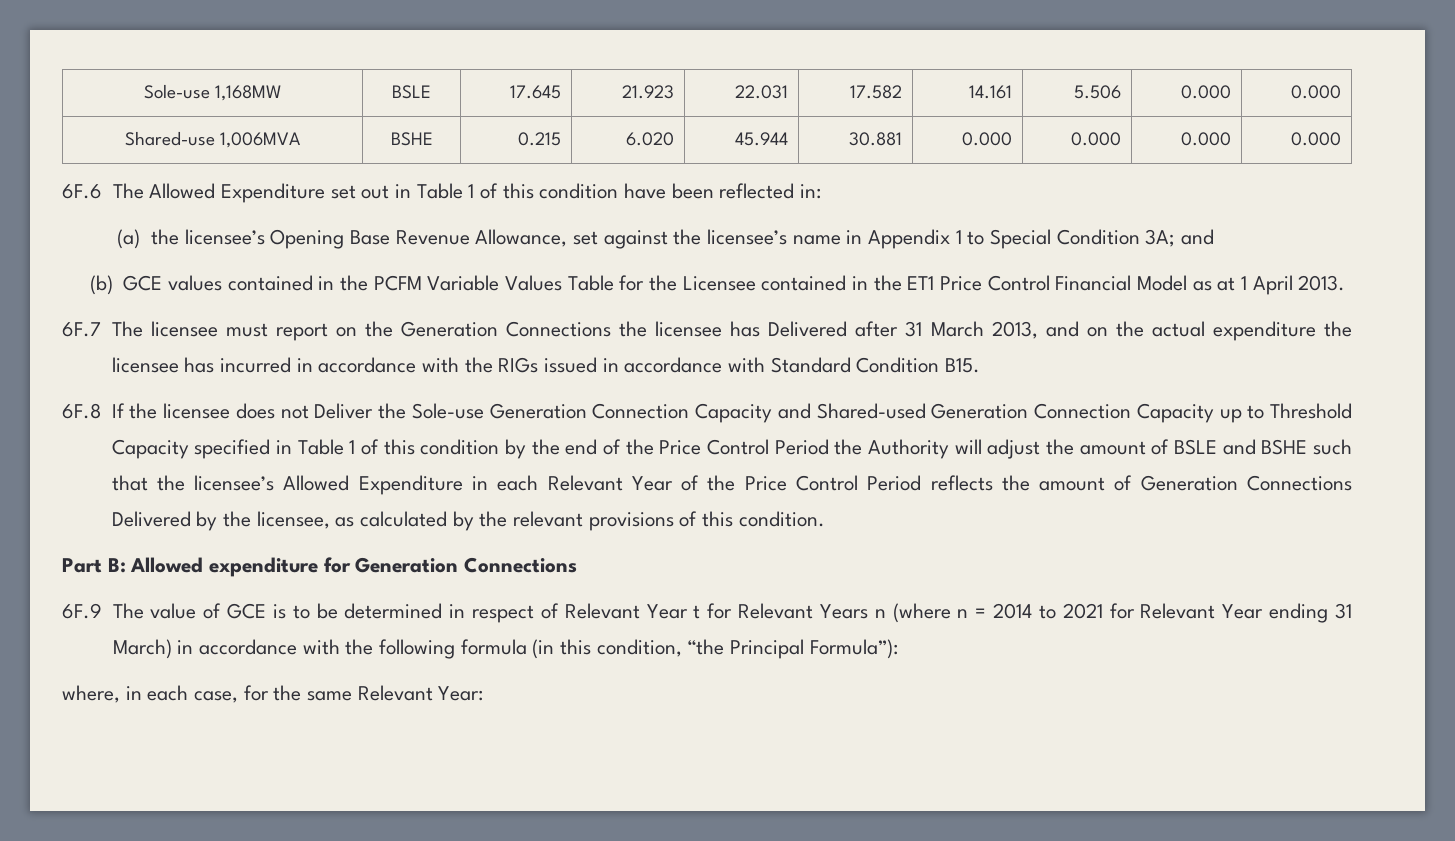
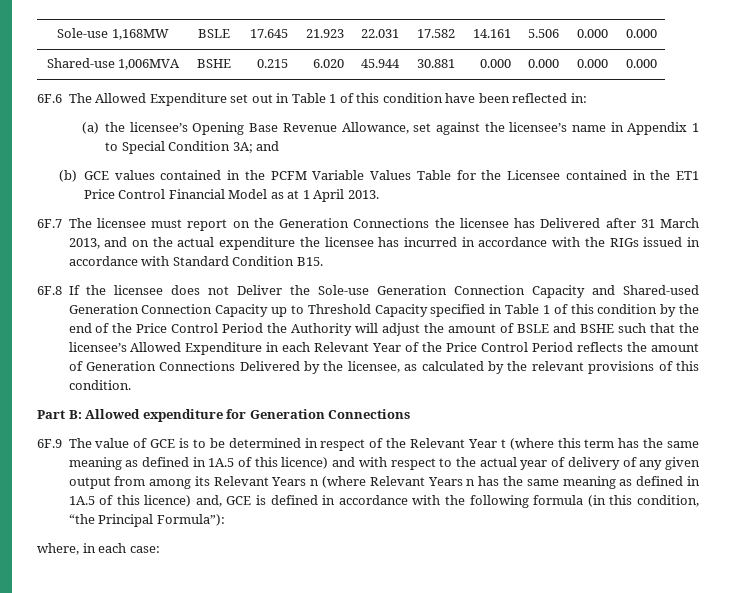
(559, 611) none -> [386,438,407,448] the
[707,603,1352,623] [112,639,172,659] for Relevant Years n (where n = 2014 to 2021 for Relevant Year ending 31 March) -> [509,438,699,450] [68,457,701,470] [68,476,700,489] [68,495,318,507] (where this term has the same meaning as defined in 1A.5 of this licence) and with respect to the actual year of delivery of any given output from among its Relevant Years n (where Relevant Years n has the same meaning as defined in 1A.5 of this licence) and, GCE is defined
[194,685,484,703] case, for the same Relevant Year: -> [129,546,160,553] case:

